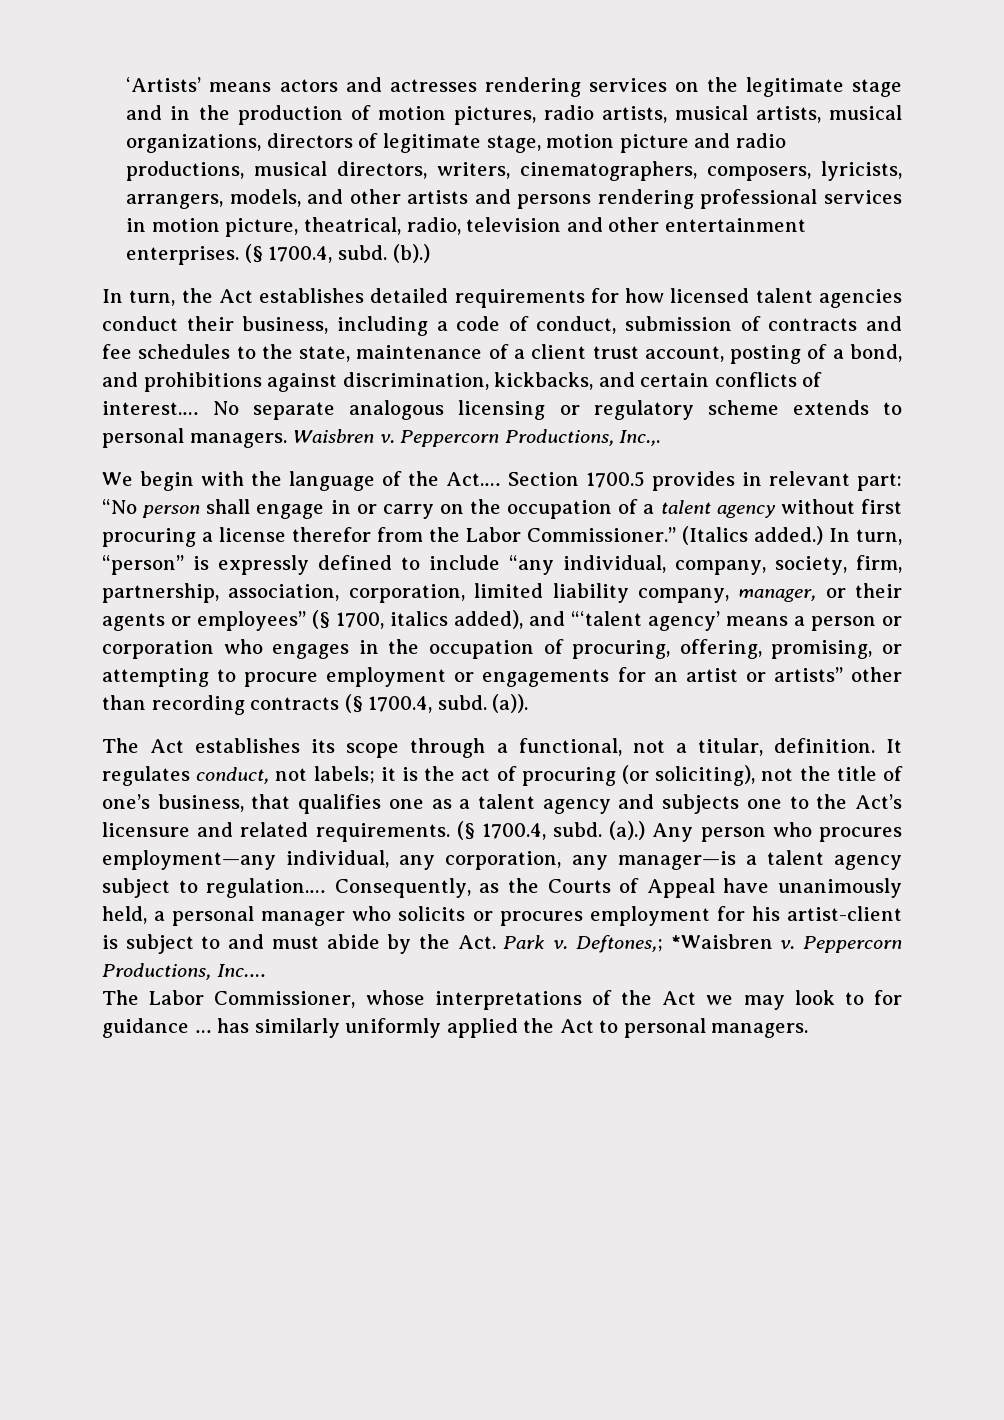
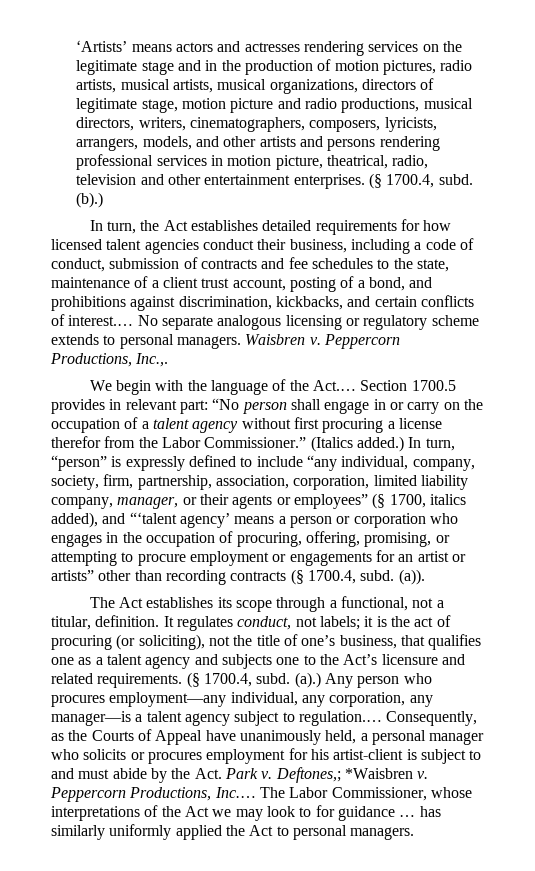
(266, 970) // -> (256, 792) none

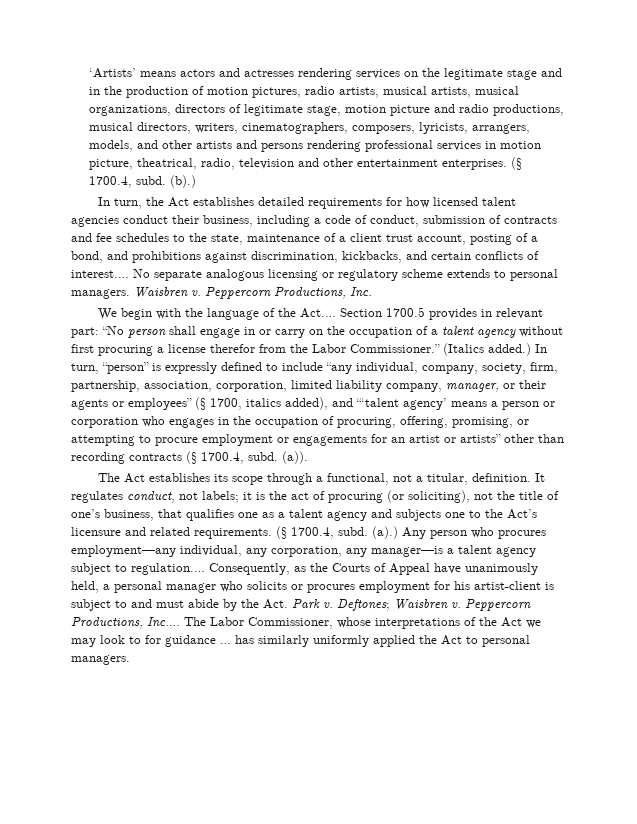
[135,353,169,367] Inc.,. -> [350,287,372,297] Inc.
[275,767,413,783] Deftones,; *Waisbren -> [337,599,448,611] Deftones; Waisbren

